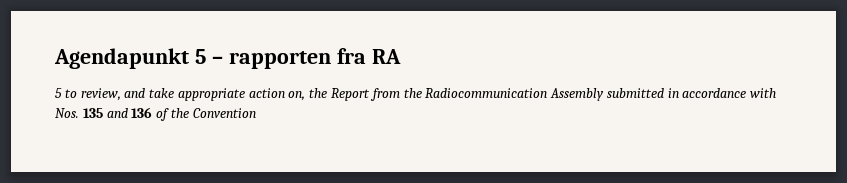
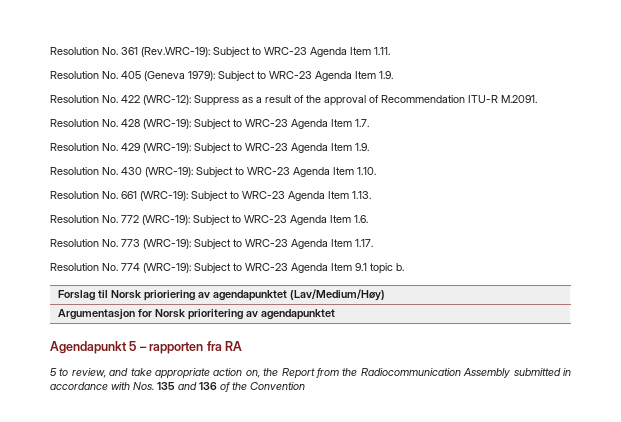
(54, 58) none -> [50,47,390,57] [50,71,393,81] [50,95,537,106] [50,119,369,129] [50,143,369,153] [50,167,376,177] [50,191,371,201] [50,215,368,225] [50,239,373,249] [50,263,404,274] [57,289,385,301] [57,309,335,320] Resolution No. 361 (Rev.WRC-19): Subject to WRC-23 Agenda Item 1.11. // Resolution No. 405 (Geneva 1979): Subject to WRC-23 Agenda Item 1.9. // Resolution No. 422 (WRC-12): Suppress as a result of the approval of Recommendation ITU-R M.2091. // Resolution No. 428 (WRC-19): Subject to WRC-23 Agenda Item 1.7. // Resolution No. 429 (WRC-19): Subject to WRC-23 Agenda Item 1.9. // Resolution No. 430 (WRC-19): Subject to WRC-23 Agenda Item 1.10. // Resolution No. 661 (WRC-19): Subject to WRC-23 Agenda Item 1.13. // Resolution No. 772 (WRC-19): Subject to WRC-23 Agenda Item 1.6. // Resolution No. 773 (WRC-19): Subject to WRC-23 Agenda Item 1.17. // Resolution No. 774 (WRC-19): Subject to WRC-23 Agenda Item 9.1 topic b. // Forslag til Norsk prioriering av agendapunktet (Lav/Medium/Høy) // Argumentasjon for Norsk prioritering av agendapunktet //

